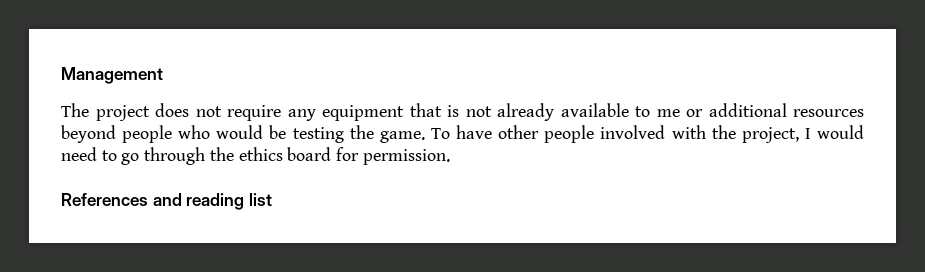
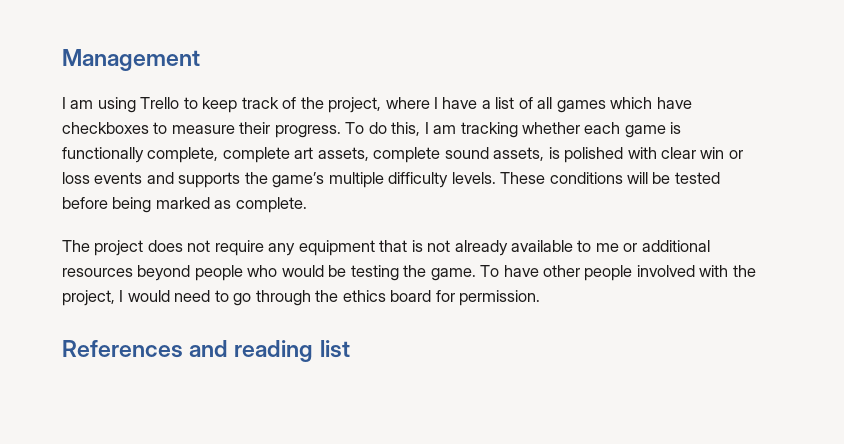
(163, 75) none -> [62,97,692,113] [62,122,682,138] [62,147,743,163] [62,172,720,188] [62,197,307,213] // I am using Trello to keep track of the project, where I have a list of all games which have checkboxes to measure their progress. To do this, I am tracking whether each game is functionally complete, complete art assets, complete sound assets, is polished with clear win or loss events and supports the game’s multiple difficulty levels. These conditions will be tested before being marked as complete.

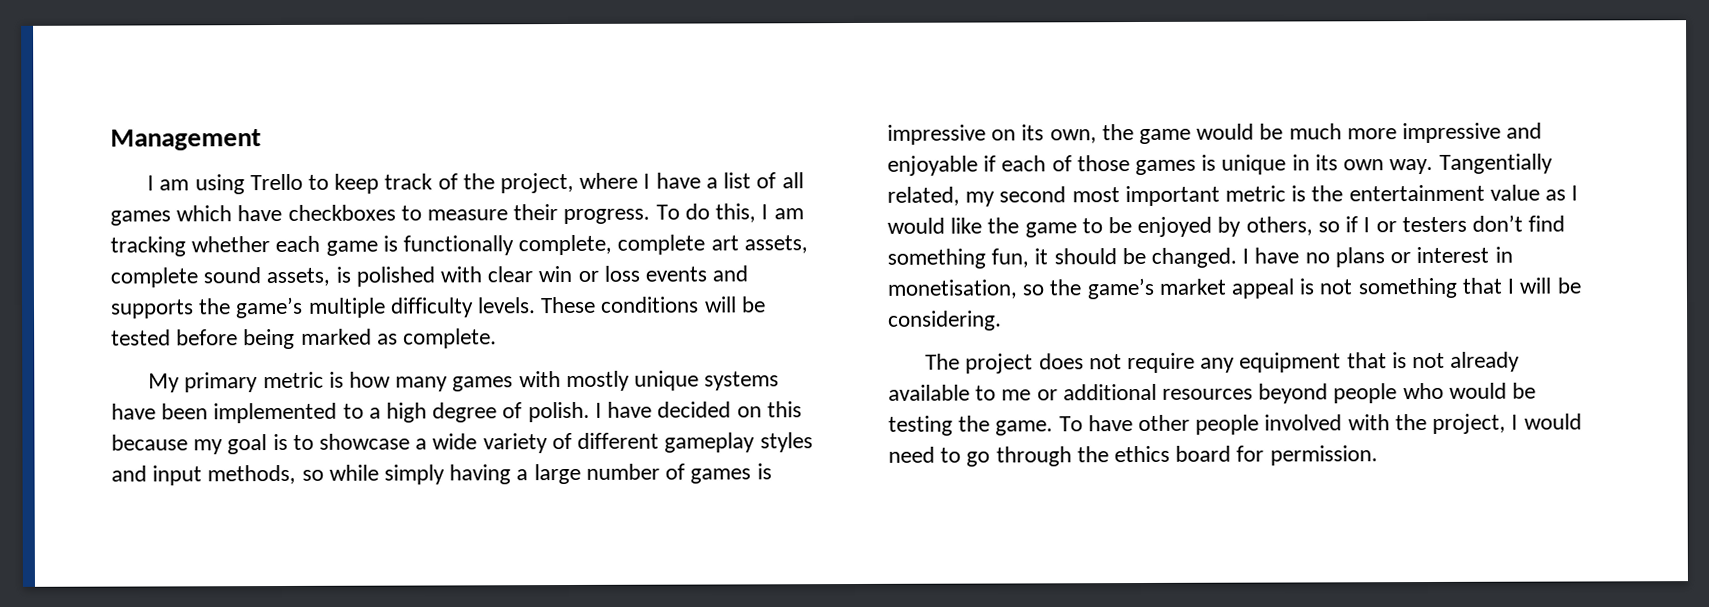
(307, 205) none -> [148,370,780,393] [111,401,802,424] [111,432,813,455] [111,463,772,486] [887,122,1543,145] [887,153,1553,176] [887,184,1579,207] [887,214,1566,238] [887,246,1513,269] [887,277,1581,300] [888,310,1002,331] // My primary metric is how many games with mostly unique systems have been implemented to a high degree of polish. I have decided on this because my goal is to showcase a wide variety of different gameplay styles and input methods, so while simply having a large number of games is impressive on its own, the game would be much more impressive and enjoyable if each of those games is unique in its own way. Tangentially related, my second most important metric is the entertainment value as I would like the game to be enjoyed by others, so if I or testers don’t find something fun, it should be changed. I have no plans or interest in monetisation, so the game’s market appeal is not something that I will be considering.
[62,340,350,362] // References and reading list -> (1378, 455) none

